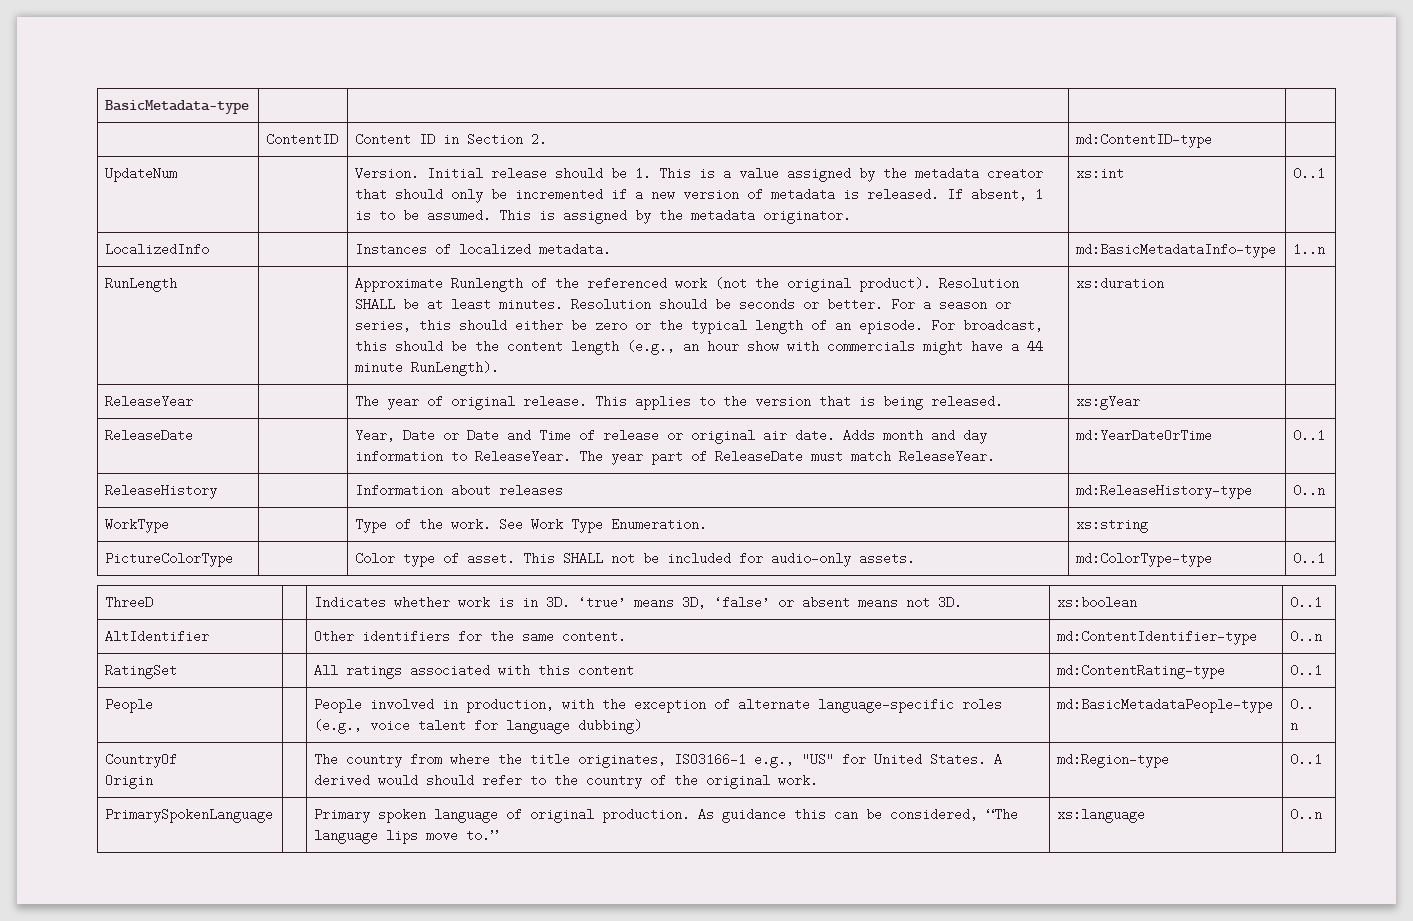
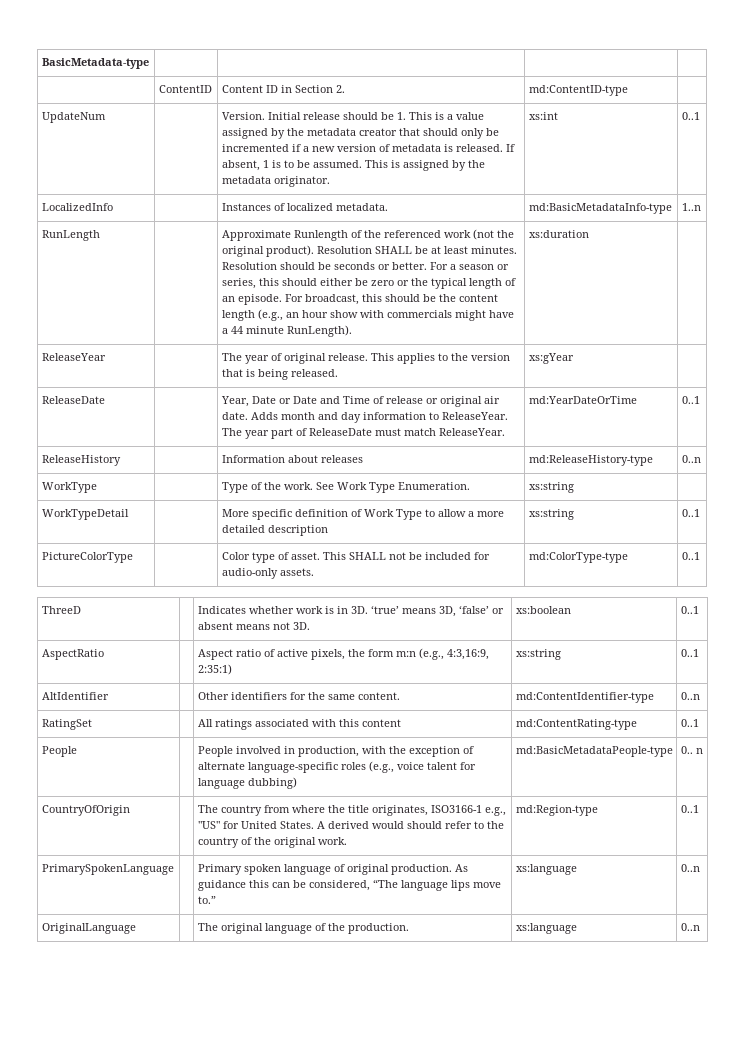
(1149, 525) none -> [41,509,129,520] [221,509,504,520] [221,525,328,536] [528,509,574,520] [681,509,700,517] // WorkTypeDetail | | More specific definition of Work Type to allow a more detailed description | xs:string | 0..1
(1323, 602) none -> [41,649,104,660] [197,648,489,660] [197,664,232,675] [515,649,561,660] [680,649,699,657] // AspectRatio | | Aspect ratio of active pixels, the form m:n (e.g., 4:3,16:9, 2:35:1) | xs:string | 0..1
[105,753,178,768] [105,774,154,789] CountryOf // Origin -> [41,805,130,816] CountryOfOrigin
(1323, 814) none -> [41,923,136,934] [197,923,409,934] [515,923,577,934] [680,923,700,931] // OriginalLanguage | | The original language of the production. | xs:language | 0..n

